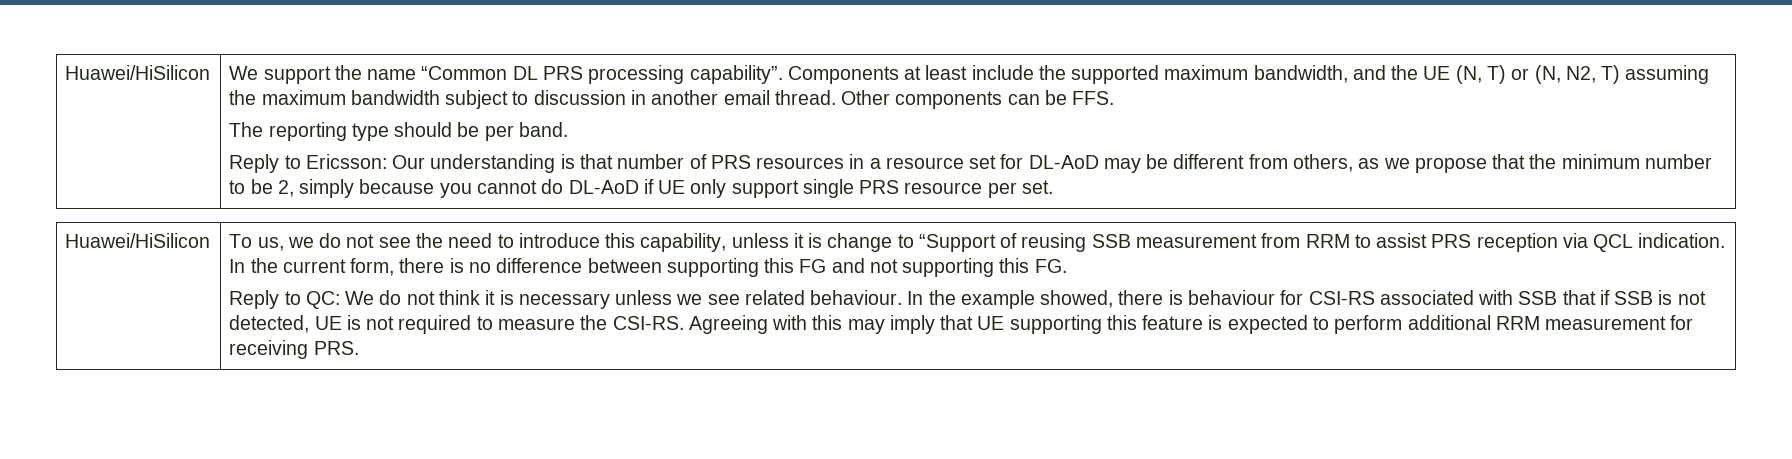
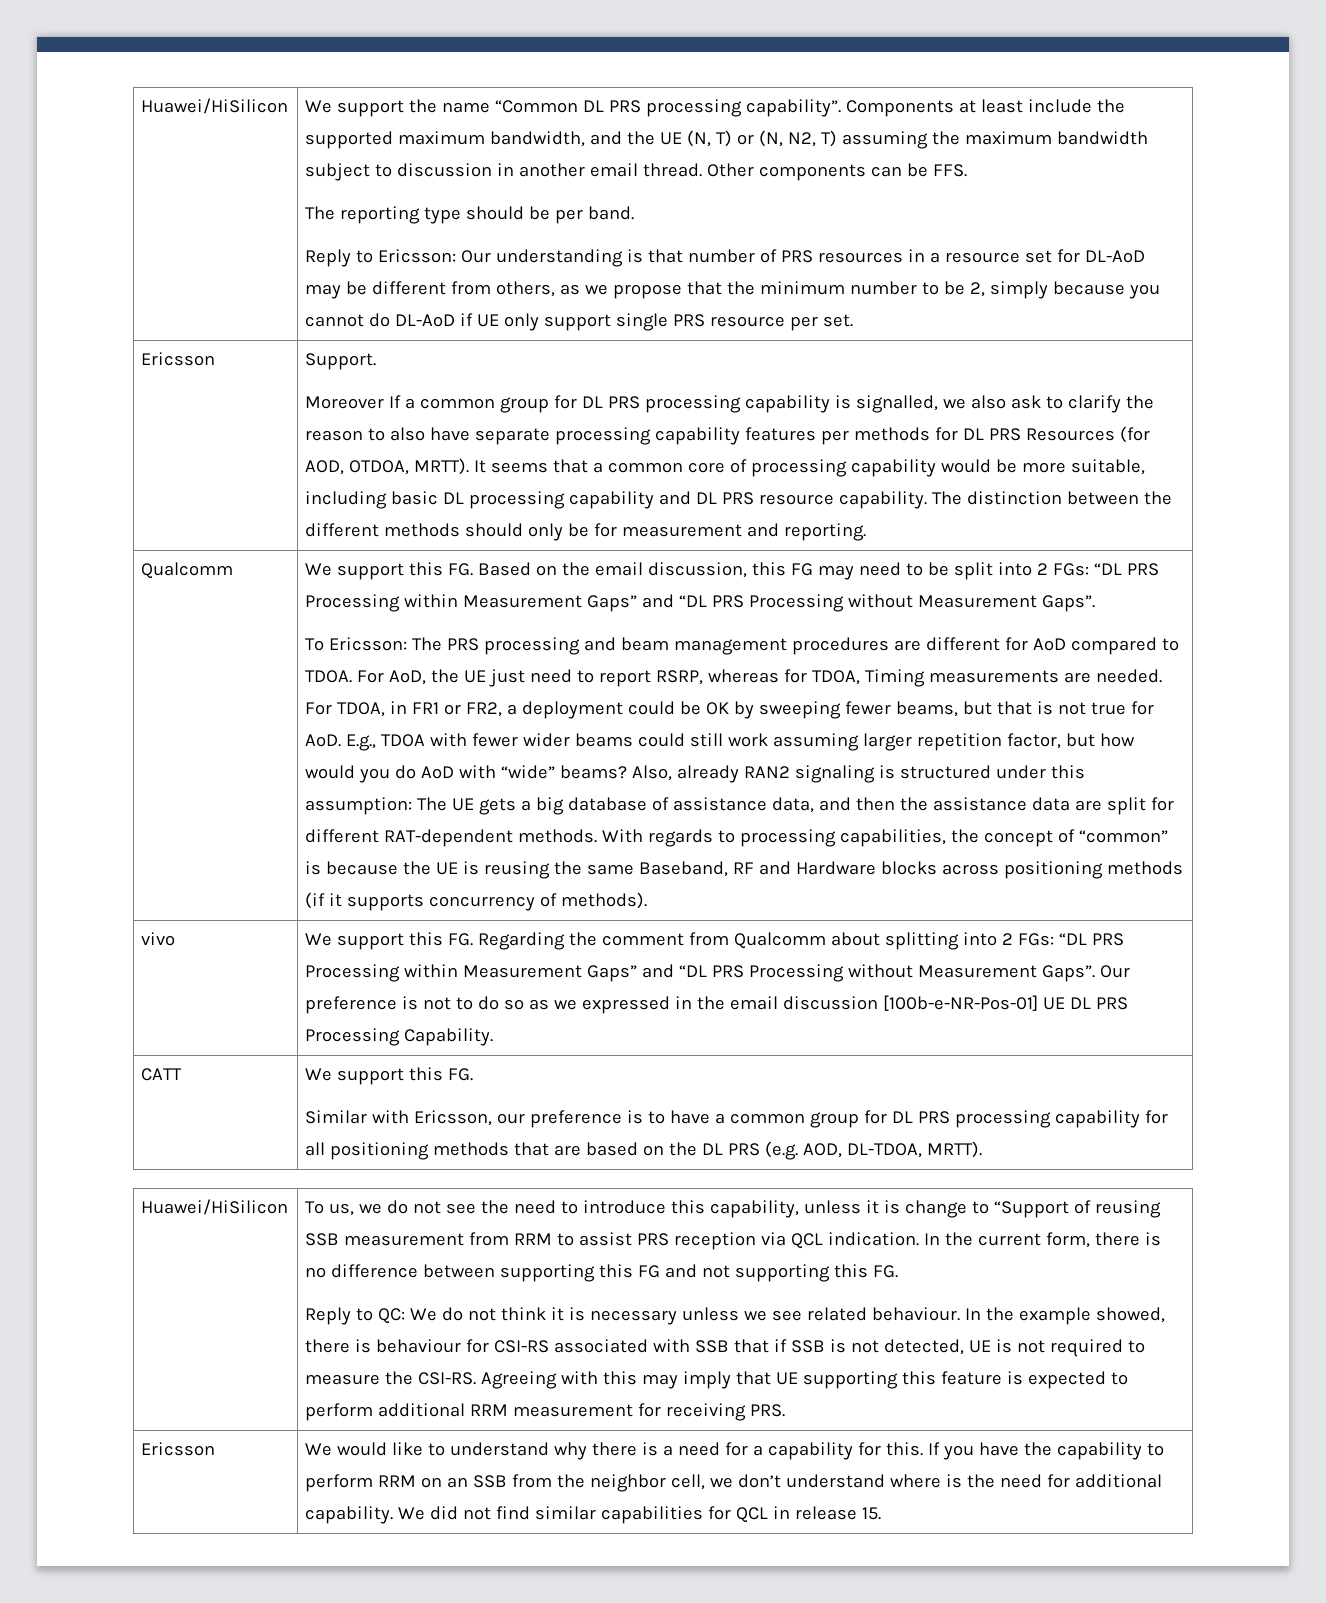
(1053, 187) none -> [141,352,216,366] [305,353,377,370] [305,395,1154,413] [305,426,1151,445] [305,458,1145,477] [305,491,1173,509] [305,523,867,541] [141,562,234,579] [305,562,1159,580] [305,594,1096,612] [305,637,1180,655] [305,669,1162,687] [305,701,1154,719] [305,733,1135,751] [305,765,1086,783] [305,797,1174,815] [305,829,1169,847] [305,861,1183,879] [305,892,648,911] [141,932,176,946] [305,932,1124,950] [305,964,1131,982] [305,995,1128,1014] [305,1028,494,1046] [141,1068,183,1081] [305,1067,474,1085] [305,1110,1168,1128] [305,1141,983,1160] // Ericsson | Support. // Moreover If a common group for DL PRS processing capability is signalled, we also ask to clarify the reason to also have separate processing capability features per methods for DL PRS Resources (for AOD, OTDOA, MRTT). It seems that a common core of processing capability would be more suitable, including basic DL processing capability and DL PRS resource capability. The distinction between the different methods should only be for measurement and reporting. // Qualcomm | We support this FG. Based on the email discussion, this FG may need to be split into 2 FGs: “DL PRS Processing within Measurement Gaps” and “DL PRS Processing without Measurement Gaps”. // To Ericsson: The PRS processing and beam management procedures are different for AoD compared to TDOA. For AoD, the UE just need to report RSRP, whereas for TDOA, Timing measurements are needed. For TDOA, in FR1 or FR2, a deployment could be OK by sweeping fewer beams, but that is not true for AoD. E.g., TDOA with fewer wider beams could still work assuming larger repetition factor, but how would you do AoD with “wide” beams? Also, already RAN2 signaling is structured under this assumption: The UE gets a big database of assistance data, and then the assistance data are split for different RAT-dependent methods. With regards to processing capabilities, the concept of “common” is because the UE is reusing the same Baseband, RF and Hardware blocks across positioning methods (if it supports concurrency of methods). // vivo | We support this FG. Regarding the comment from Qualcomm about splitting into 2 FGs: “DL PRS Processing within Measurement Gaps” and “DL PRS Processing without Measurement Gaps”. Our preference is not to do so as we expressed in the email discussion [100b-e-NR-Pos-01] UE DL PRS Processing Capability. // CATT | We support this FG. // Similar with Ericsson, our preference is to have a common group for DL PRS processing capability for all positioning methods that are based on the DL PRS (e.g. AOD, DL-TDOA, MRTT).
(359, 348) none -> [141,1442,216,1456] [305,1442,1164,1460] [305,1474,1162,1492] [305,1506,882,1524] // Ericsson | We would like to understand why there is a need for a capability for this. If you have the capability to perform RRM on an SSB from the neighbor cell, we don’t understand where is the need for additional capability. We did not find similar capabilities for QCL in release 15.

